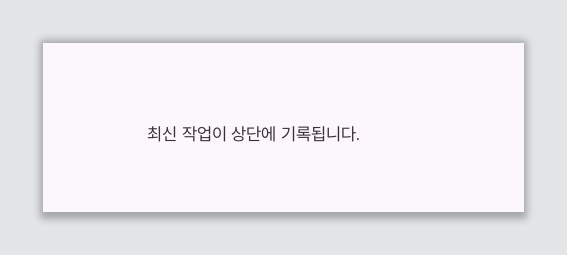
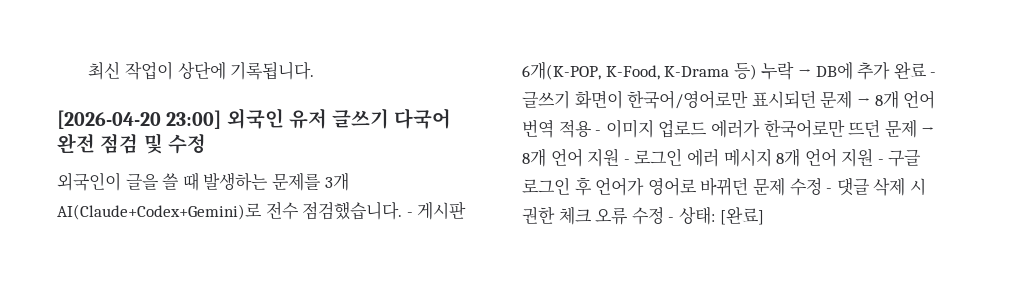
(361, 134) none -> [57,108,452,129] [57,133,206,154] [57,172,349,191] [57,201,467,220] [522,61,937,80] [522,90,936,109] [522,119,935,138] [522,148,922,167] [522,177,926,196] [522,206,764,225] // [2026-04-20 23:00] 외국인 유저 글쓰기 다국어 완전 점검 및 수정 // 외국인이 글을 쓸 때 발생하는 문제를 3개 AI(Claude+Codex+Gemini)로 전수 점검했습니다. - 게시판 6개(K-POP, K-Food, K-Drama 등) 누락 → DB에 추가 완료 - 글쓰기 화면이 한국어/영어로만 표시되던 문제 → 8개 언어 번역 적용 - 이미지 업로드 에러가 한국어로만 뜨던 문제 → 8개 언어 지원 - 로그인 에러 메시지 8개 언어 지원 - 구글 로그인 후 언어가 영어로 바뀌던 문제 수정 - 댓글 삭제 시 권한 체크 오류 수정 - 상태: [완료]

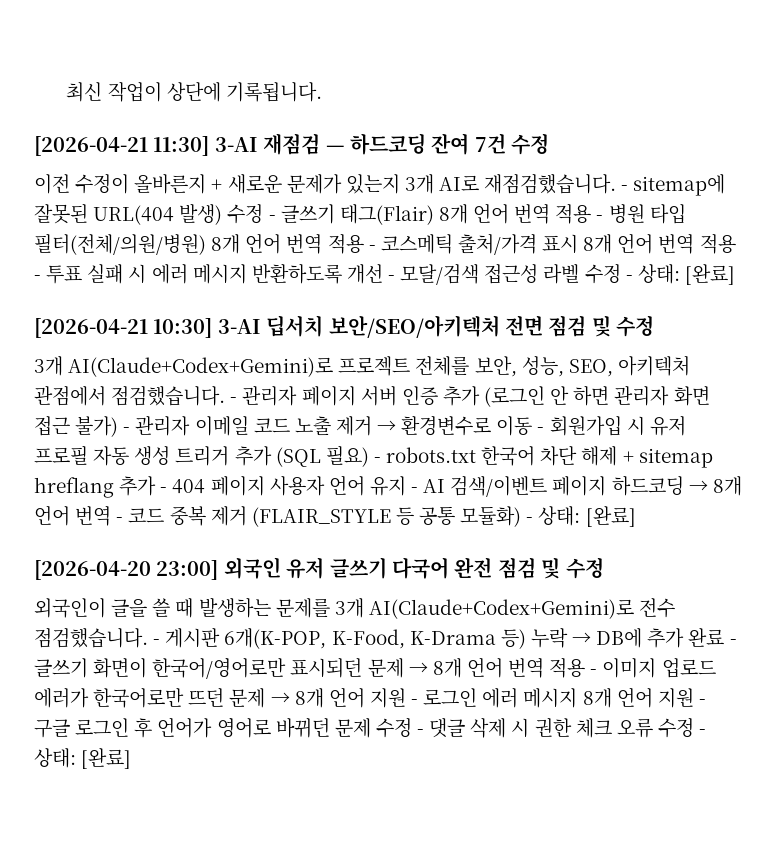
(315, 71) none -> [34,133,550,156] [34,174,726,196] [34,203,686,225] [34,233,736,255] [34,264,735,285] [34,315,655,338] [34,355,690,377] [34,385,710,407] [34,415,686,437] [34,445,713,468] [34,475,742,498] [34,505,636,527] // [2026-04-21 11:30] 3-AI 재점검 — 하드코딩 잔여 7건 수정 // 이전 수정이 올바른지 + 새로운 문제가 있는지 3개 AI로 재점검했습니다. - sitemap에 잘못된 URL(404 발생) 수정 - 글쓰기 태그(Flair) 8개 언어 번역 적용 - 병원 타입 필터(전체/의원/병원) 8개 언어 번역 적용 - 코스메틱 출처/가격 표시 8개 언어 번역 적용 - 투표 실패 시 에러 메시지 반환하도록 개선 - 모달/검색 접근성 라벨 수정 - 상태: [완료] // [2026-04-21 10:30] 3-AI 딥서치 보안/SEO/아키텍처 전면 점검 및 수정 // 3개 AI(Claude+Codex+Gemini)로 프로젝트 전체를 보안, 성능, SEO, 아키텍처 관점에서 점검했습니다. - 관리자 페이지 서버 인증 추가 (로그인 안 하면 관리자 화면 접근 불가) - 관리자 이메일 코드 노출 제거 → 환경변수로 이동 - 회원가입 시 유저 프로필 자동 생성 트리거 추가 (SQL 필요) - robots.txt 한국어 차단 해제 + sitemap hreflang 추가 - 404 페이지 사용자 언어 유지 - AI 검색/이벤트 페이지 하드코딩 → 8개 언어 번역 - 코드 중복 제거 (FLAIR_STYLE 등 공통 모듈화) - 상태: [완료]

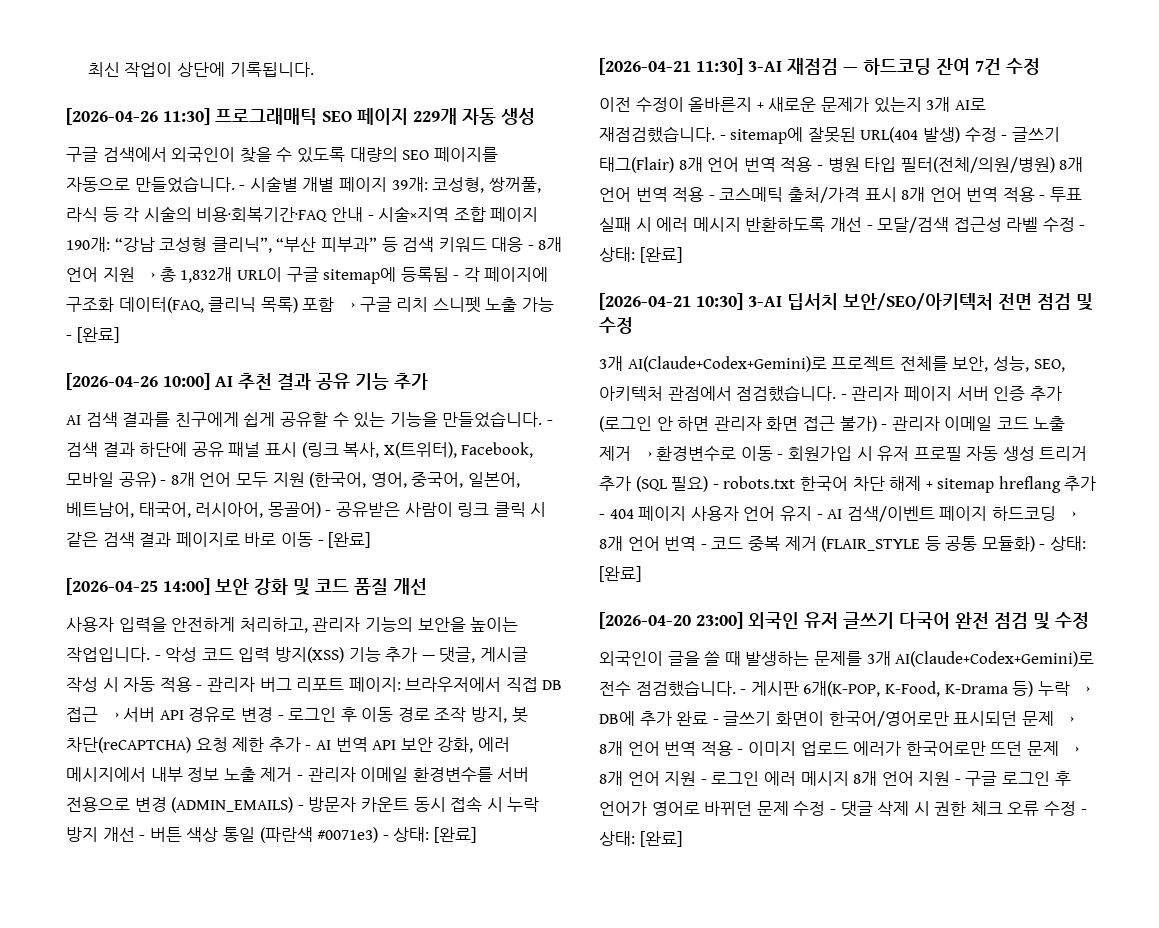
(322, 92) none -> [66,108,535,125] [66,147,498,163] [66,176,541,193] [66,206,539,222] [66,237,563,253] [66,267,549,284] [66,297,554,313] [66,327,119,343] [66,373,428,390] [66,411,553,428] [66,442,534,458] [66,472,520,488] [66,502,547,518] [66,532,371,548] [66,578,427,596] [66,617,519,633] [66,647,528,663] [66,677,563,692] [66,707,528,723] [66,737,510,753] [66,767,530,782] [66,796,540,813] [66,827,476,843] // [2026-04-26 11:30] 프로그래매틱 SEO 페이지 229개 자동 생성 // 구글 검색에서 외국인이 찾을 수 있도록 대량의 SEO 페이지를 자동으로 만들었습니다. - 시술별 개별 페이지 39개: 코성형, 쌍꺼풀, 라식 등 각 시술의 비용·회복기간·FAQ 안내 - 시술×지역 조합 페이지 190개: “강남 코성형 클리닉”, “부산 피부과” 등 검색 키워드 대응 - 8개 언어 지원 → 총 1,832개 URL이 구글 sitemap에 등록됨 - 각 페이지에 구조화 데이터(FAQ, 클리닉 목록) 포함 → 구글 리치 스니펫 노출 가능 - [완료] // [2026-04-26 10:00] AI 추천 결과 공유 기능 추가 // AI 검색 결과를 친구에게 쉽게 공유할 수 있는 기능을 만들었습니다. - 검색 결과 하단에 공유 패널 표시 (링크 복사, X(트위터), Facebook, 모바일 공유) - 8개 언어 모두 지원 (한국어, 영어, 중국어, 일본어, 베트남어, 태국어, 러시아어, 몽골어) - 공유받은 사람이 링크 클릭 시 같은 검색 결과 페이지로 바로 이동 - [완료] // [2026-04-25 14:00] 보안 강화 및 코드 품질 개선 // 사용자 입력을 안전하게 처리하고, 관리자 기능의 보안을 높이는 작업입니다. - 악성 코드 입력 방지(XSS) 기능 추가 — 댓글, 게시글 작성 시 자동 적용 - 관리자 버그 리포트 페이지: 브라우저에서 직접 DB 접근 → 서버 API 경유로 변경 - 로그인 후 이동 경로 조작 방지, 봇 차단(reCAPTCHA) 요청 제한 추가 - AI 번역 API 보안 강화, 에러 메시지에서 내부 정보 노출 제거 - 관리자 이메일 환경변수를 서버 전용으로 변경 (ADMIN_EMAILS) - 방문자 카운트 동시 접속 시 누락 방지 개선 - 버튼 색상 통일 (파란색 #0071e3) - 상태: [완료]

